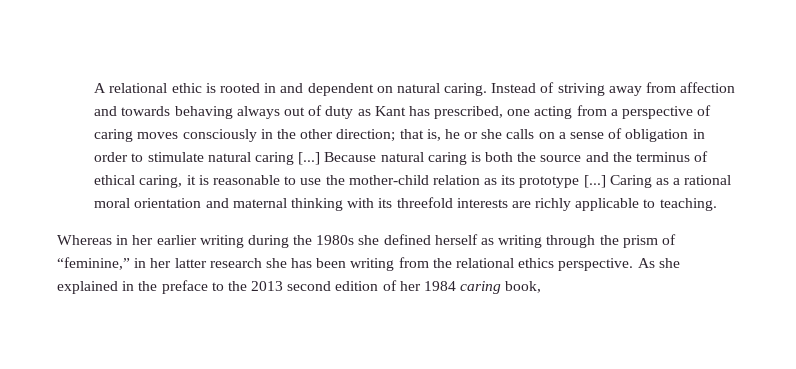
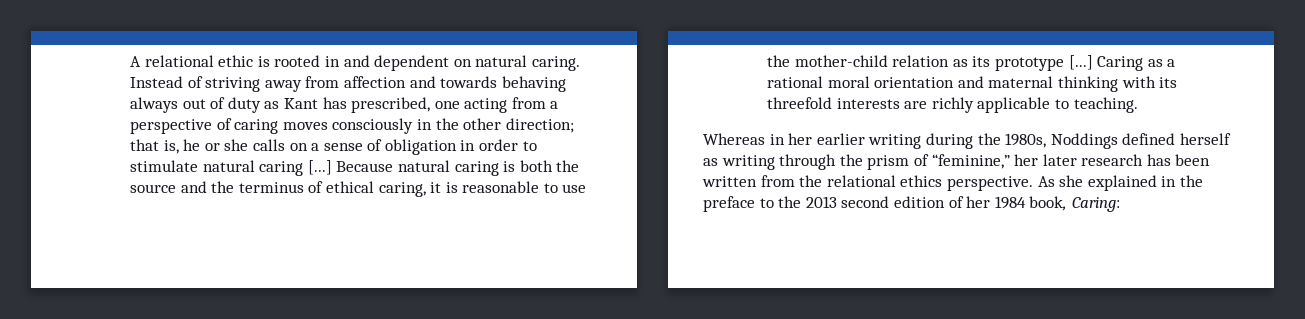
[316,235,380,245] 1980s she -> [1005,133,1118,149] 1980s, Noddings
[134,258,287,268] in her latter research she -> [1014,154,1144,166] her later research
[350,258,395,271] writing -> [702,176,757,187] written
[460,281,542,294] caring book, -> [1029,196,1120,212] book, Caring:

